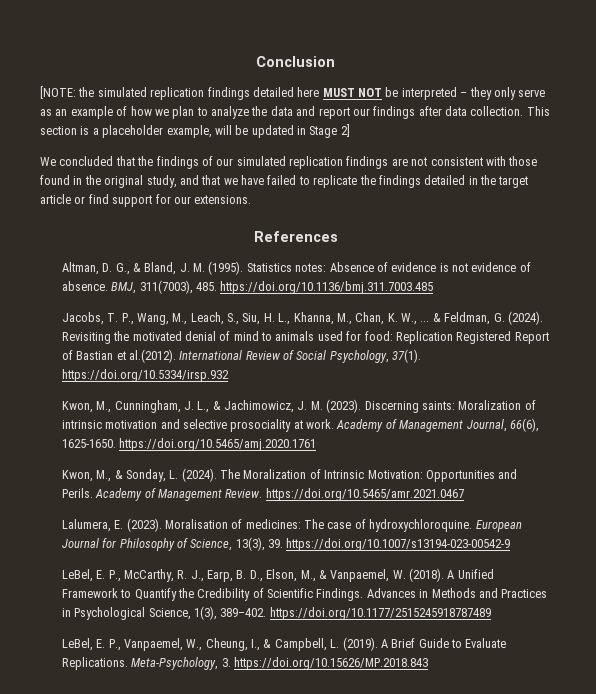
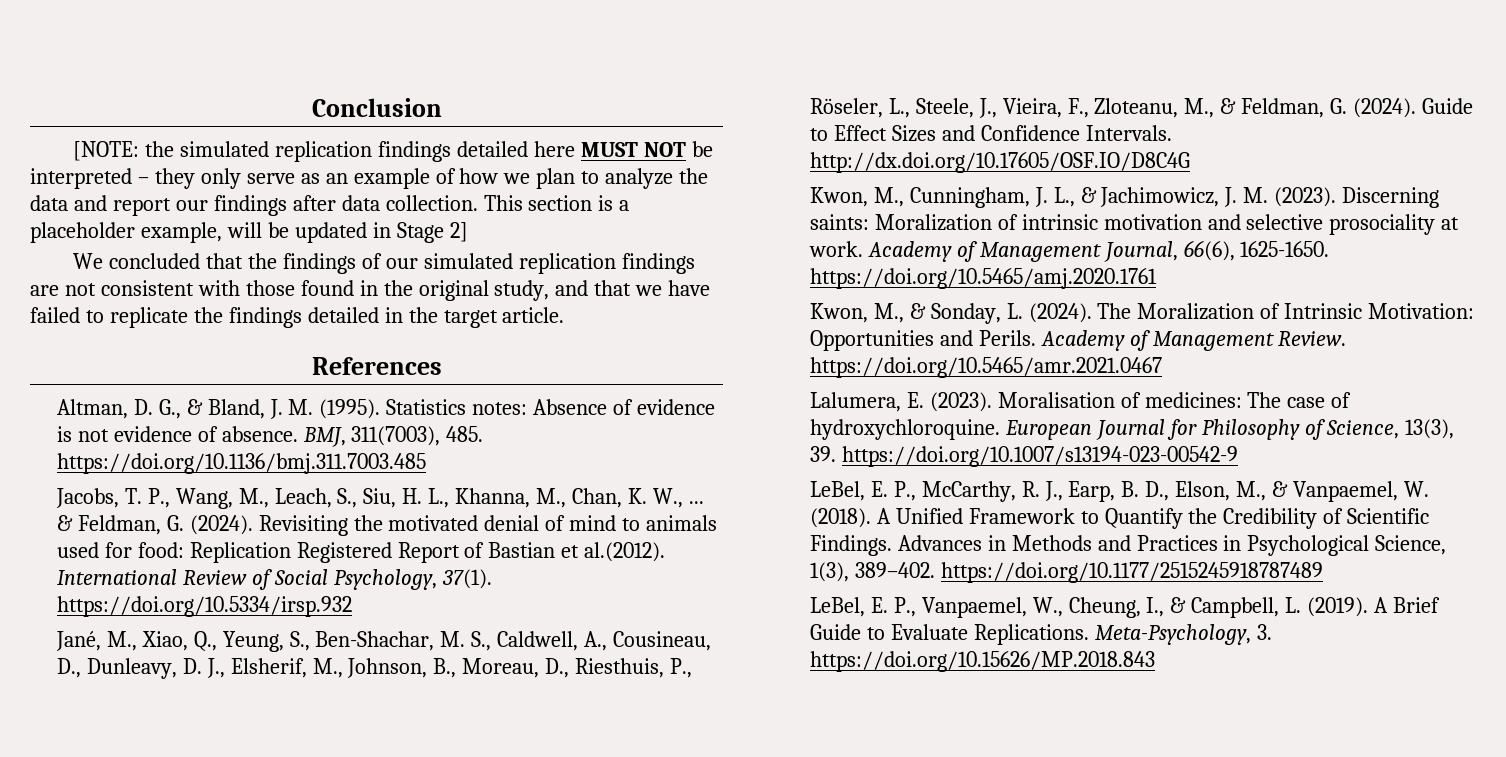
[40,194,252,207] article or find support for our extensions. -> [502,307,565,323] article.
(229, 375) none -> [55,631,712,652] [56,658,693,679] [809,98,1474,118] [809,125,1172,142] [809,152,1190,173] // Jané, M., Xiao, Q., Yeung, S., Ben-Shachar, M. S., Caldwell, A., Cousineau, D., Dunleavy, D. J., Elsherif, M., Johnson, B., Moreau, D., Riesthuis, P., Röseler, L., Steele, J., Vieira, F., Zloteanu, M., & Feldman, G. (2024). Guide to Effect Sizes and Confidence Intervals. http://dx.doi.org/10.17605/OSF.IO/D8C4G

